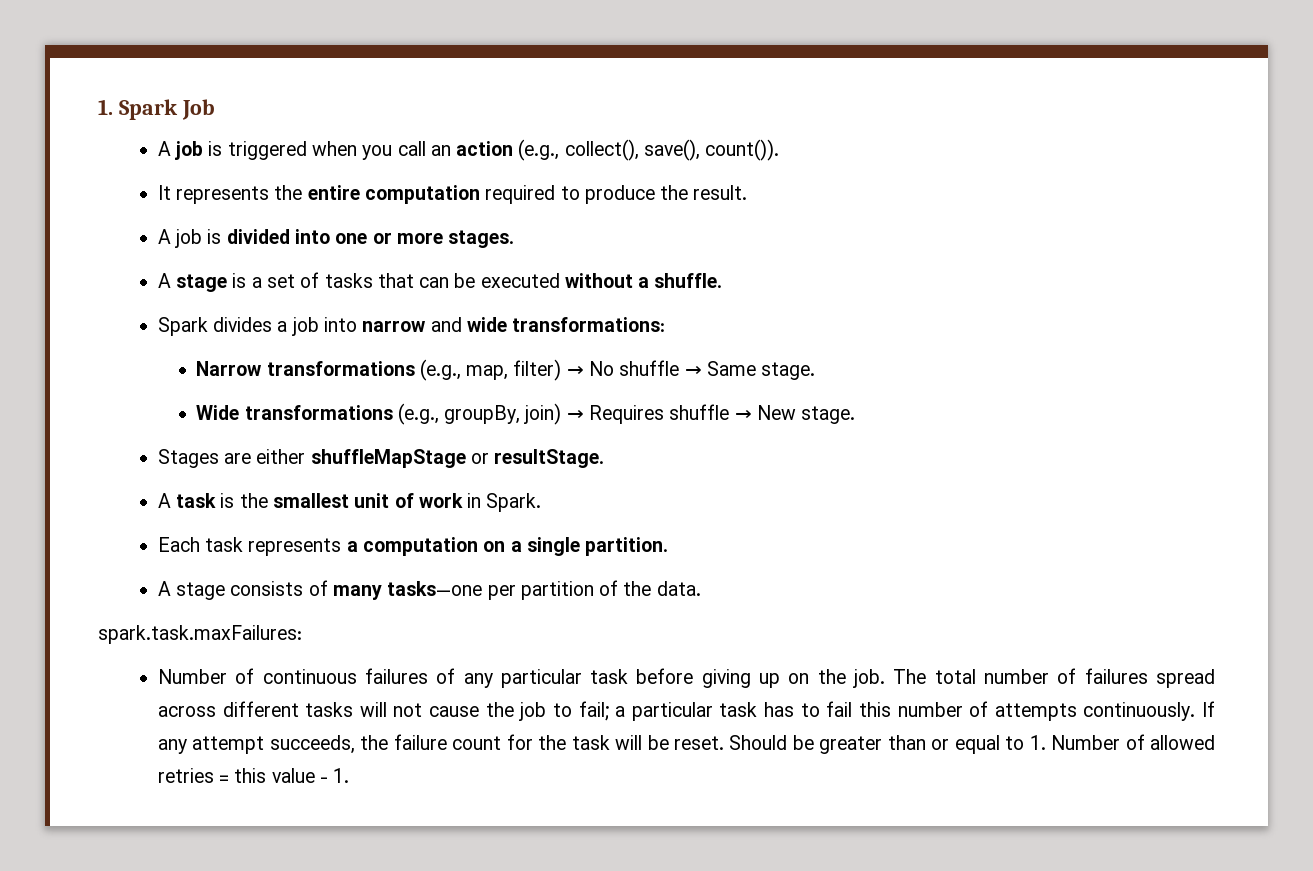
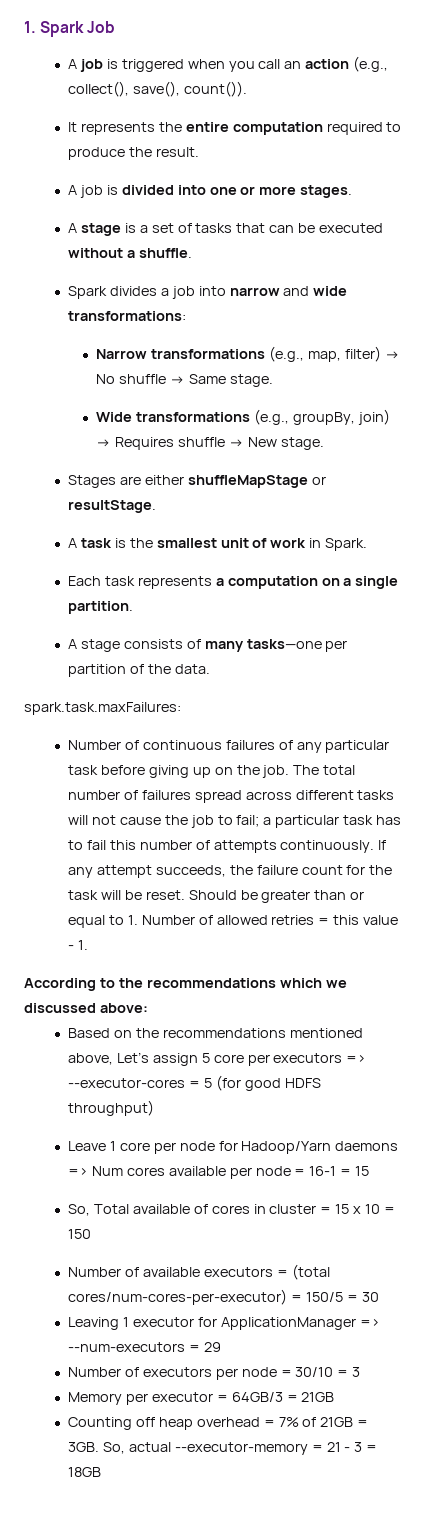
(350, 775) none -> [24,978,347,991] [24,1003,148,1013] [67,1028,363,1038] [67,1052,367,1066] [67,1075,321,1091] [67,1100,154,1116] [67,1141,399,1154] [67,1166,370,1179] [67,1204,396,1216] [67,1229,91,1239] [67,1264,330,1280] [67,1289,379,1305] [67,1317,380,1330] [67,1342,221,1352] [67,1367,361,1380] [67,1392,335,1405] [67,1417,369,1430] [67,1442,378,1455] [67,1467,101,1477] // According to the recommendations which we discussed above: // Based on the recommendations mentioned above, Let’s assign 5 core per executors => --executor-cores = 5 (for good HDFS throughput) // Leave 1 core per node for Hadoop/Yarn daemons => Num cores available per node = 16-1 = 15 // So, Total available of cores in cluster = 15 x 10 = 150 // Number of available executors = (total cores/num-cores-per-executor) = 150/5 = 30 // Leaving 1 executor for ApplicationManager => --num-executors = 29 // Number of executors per node = 30/10 = 3 // Memory per executor = 64GB/3 = 21GB // Counting off heap overhead = 7% of 21GB = 3GB. So, actual --executor-memory = 21 - 3 = 18GB

